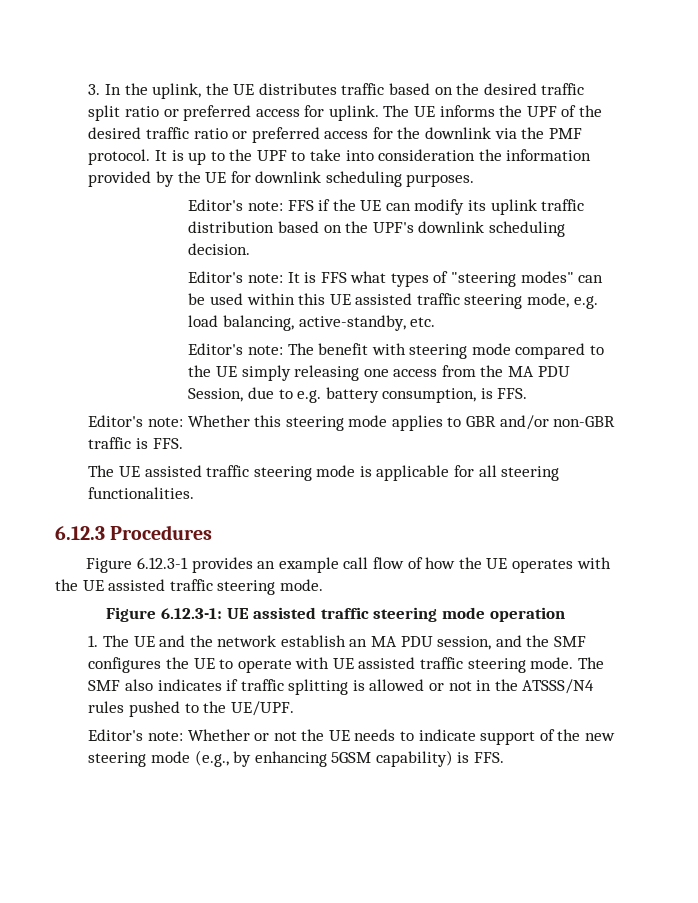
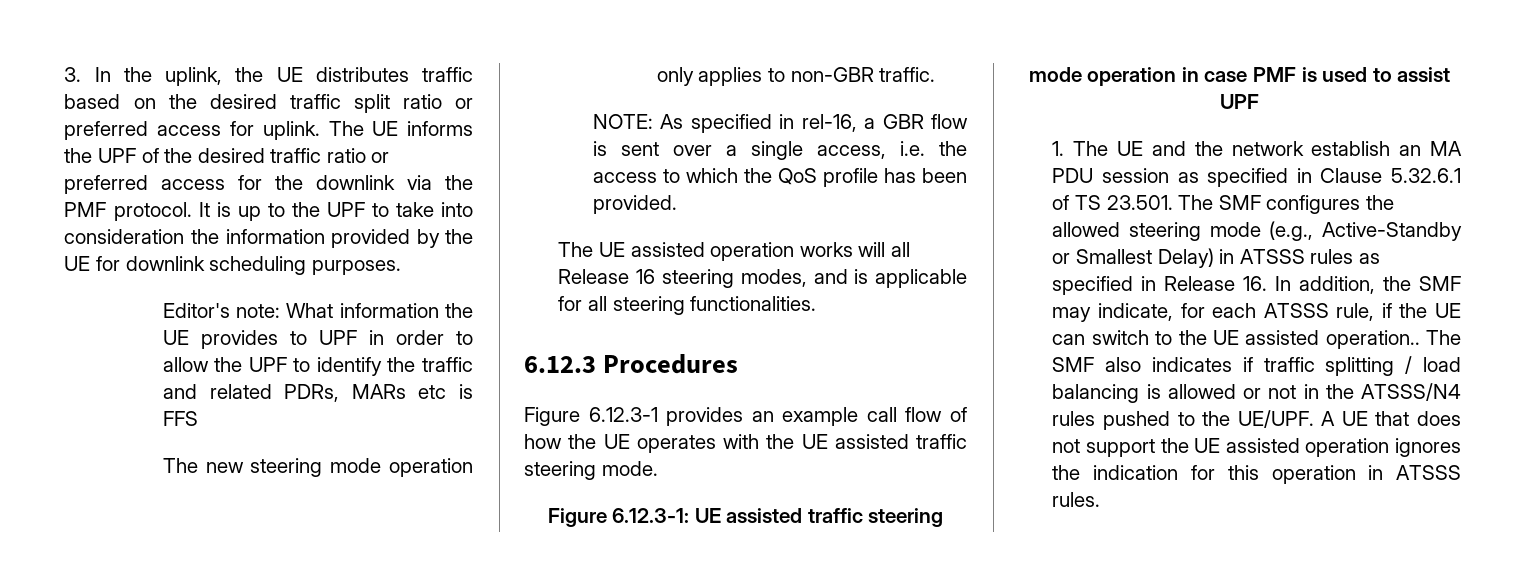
[287,199,585,215] [188,221,565,237] [188,243,251,255] [188,271,604,287] [188,293,598,309] [188,315,436,331] [188,343,605,359] [188,365,570,381] [188,387,528,403] [88,415,616,431] [88,437,183,449] [88,465,356,481] FFS if the UE can modify its uplink traffic distribution based on the UPF's downlink scheduling decision. // Editor's note: It is FFS what types of "steering modes" can be used within this UE assisted traffic steering mode, e.g. load balancing, active-standby, etc. // Editor's note: The benefit with steering mode compared to the UE simply releasing one access from the MA PDU Session, due to e.g. battery consumption, is FFS. // Editor's note: Whether this steering mode applies to GBR and/or non-GBR traffic is FFS. // The UE assisted traffic steering mode -> [286,303,474,318] [162,330,473,349] [162,357,473,376] [162,384,473,402] [162,411,198,426] [162,458,474,477] [656,67,936,86] [592,114,968,133] [592,141,967,160] [592,168,967,187] [592,195,677,214] [558,242,910,261] [558,269,848,288] What information the UE provides to UPF in order to allow the UPF to identify the traffic and related PDRs, MARs etc is FFS // The new steering mode operation only applies to non-GBR traffic. // NOTE: As specified in rel-16, a GBR flow is sent over a single access, i.e. the access to which the QoS profile has been provided. // The UE assisted operation works will all Release 16 steering modes, and
(565, 614) none -> [1181,67,1451,82] [1220,94,1259,109] in case PMF is used to assist UPF
[437,635,587,650] [88,657,574,673] session, and the SMF configures the UE to operate with UE assisted traffic steering mode. -> [1102,168,1461,187] [1052,195,1394,214] [1052,221,1462,241] [1052,248,1380,268] [1052,276,1461,295] [1052,303,1461,322] [1052,330,1420,349] session as specified in Clause 5.32.6.1 of TS 23.501. The SMF configures the allowed steering mode (e.g., Active-Standby or Smallest Delay) in ATSSS rules as specified in Release 16. In addition, the SMF may indicate, for each ATSSS rule, if the UE can switch to the UE assisted operation..
(349, 687) none -> [1405,356,1461,374] [1052,384,1140,403] / load balancing
[88,729,616,745] [88,750,505,767] // Editor's note: Whether or not the UE needs to indicate support of the new steering mode (e.g., by enhancing 5GSM capability) is FFS. -> [1321,411,1461,426] [1052,438,1461,457] [1052,465,1461,484] [1052,492,1101,507] A UE that does not support the UE assisted operation ignores the indication for this operation in ATSSS rules.

